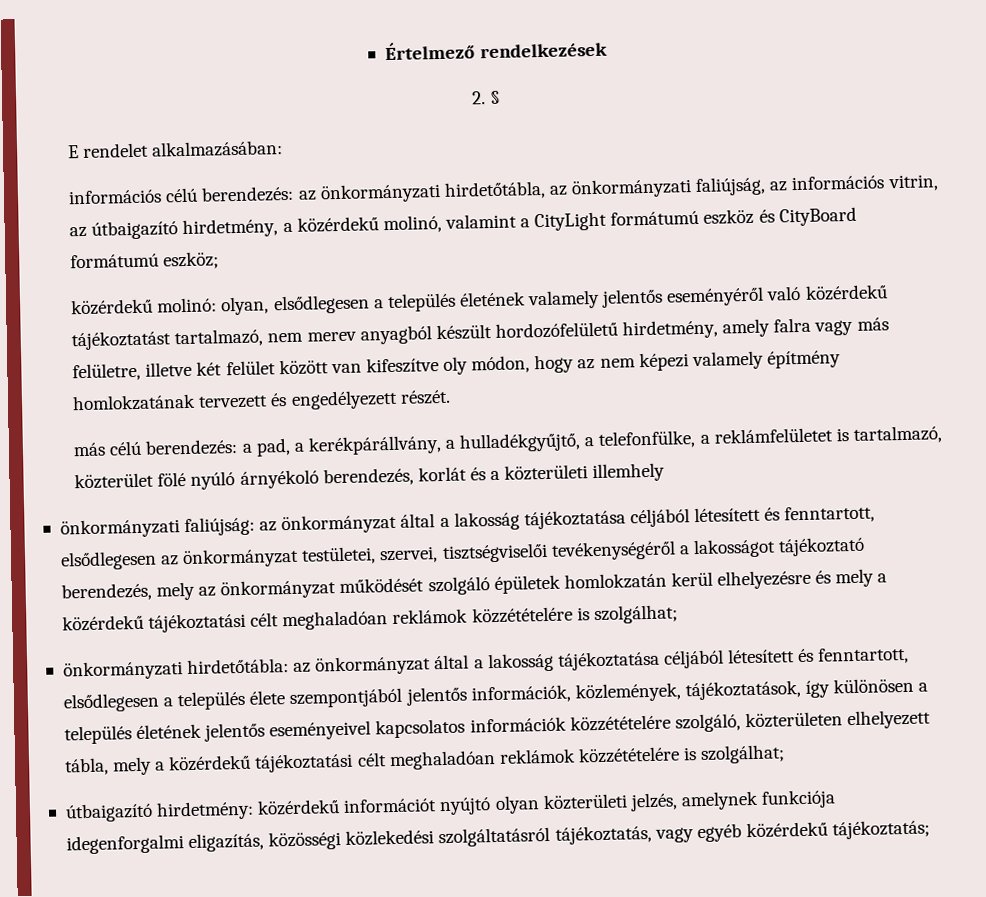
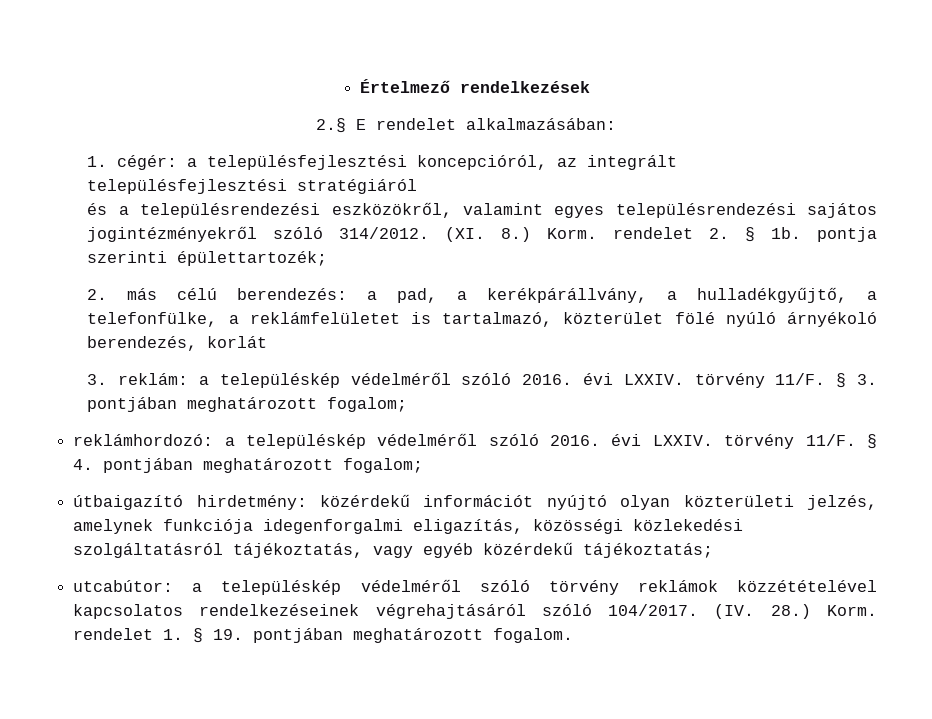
[471,90,502,105] 2. § // -> [316,118,346,133] 2.§
[68,174,939,205] [69,206,857,240] [70,251,220,270] [71,284,888,316] [71,317,889,351] [72,350,841,382] [72,389,451,412] információs célú berendezés: az önkormányzati hirdetőtábla, az önkormányzati faliújság, az információs vitrin, az útbaigazító hirdetmény, a közérdekű molinó, valamint a CityLight formátumú eszköz és CityBoard formátumú eszköz; // közérdekű molinó: olyan, elsődlegesen a település életének valamely jelentős eseményéről való közérdekű tájékoztatást tartalmazó, nem merev anyagból készült hordozófelületű hirdetmény, amely falra vagy más felületre, illetve két felület között van kifeszítve oly módon, hogy az nem képezi valamely építmény homlokzatának tervezett és engedélyezett részét. // -> [87,155,678,170] [87,179,418,194] [87,202,877,218] [87,226,878,242] [87,251,328,266] [87,289,108,300] 1. cégér: a településfejlesztési koncepcióról, az integrált településfejlesztési stratégiáról // és a településrendezési eszközökről, valamint egyes településrendezési sajátos jogintézményekről szóló 314/2012. (XI. 8.) Korm. rendelet 2. § 1b. pontja szerinti épülettartozék; // 2.
[469,462,666,483] [59,505,876,539] [59,536,866,571] [60,568,888,602] [61,604,678,633] [62,646,910,681] [62,677,929,713] [63,709,932,745] [63,744,786,776] és a közterületi illemhely // önkormányzati faliújság: az önkormányzat által a lakosság tájékoztatása céljából létesített és fenntartott, elsődlegesen az önkormányzat testületei, szervei, tisztségviselői tevékenységéről a lakosságot tájékoztató berendezés, mely az önkormányzat működését szolgáló épületek homlokzatán kerül elhelyezésre és mely a közérdekű tájékoztatási célt meghaladóan reklámok közzétételére is szolgálhat; // önkormányzati hirdetőtábla: az önkormányzat által a lakosság tájékoztatása céljából létesített és fenntartott, elsődlegesen a település élete szempontjából jelentős információk, közlemények, tájékoztatások, így különösen a település életének jelentős eseményeivel kapcsolatos információk közzétételére szolgáló, közterületen elhelyezett tábla, mely a közérdekű tájékoztatási célt meghaladóan reklámok közzétételére is szolgálhat; -> [87,372,877,388] [87,397,408,412] [73,433,877,449] [73,458,424,473] // 3. reklám: a településkép védelméről szóló 2016. évi LXXIV. törvény 11/F. § 3. pontjában meghatározott fogalom; // reklámhordozó: a településkép védelméről szóló 2016. évi LXXIV. törvény 11/F. § 4. pontjában meghatározott fogalom;
(931, 829) none -> [73,579,877,595] [73,604,878,619] [73,628,574,643] // utcabútor: a településkép védelméről szóló törvény reklámok közzétételével kapcsolatos rendelkezéseinek végrehajtásáról szóló 104/2017. (IV. 28.) Korm. rendelet 1. § 19. pontjában meghatározott fogalom.

